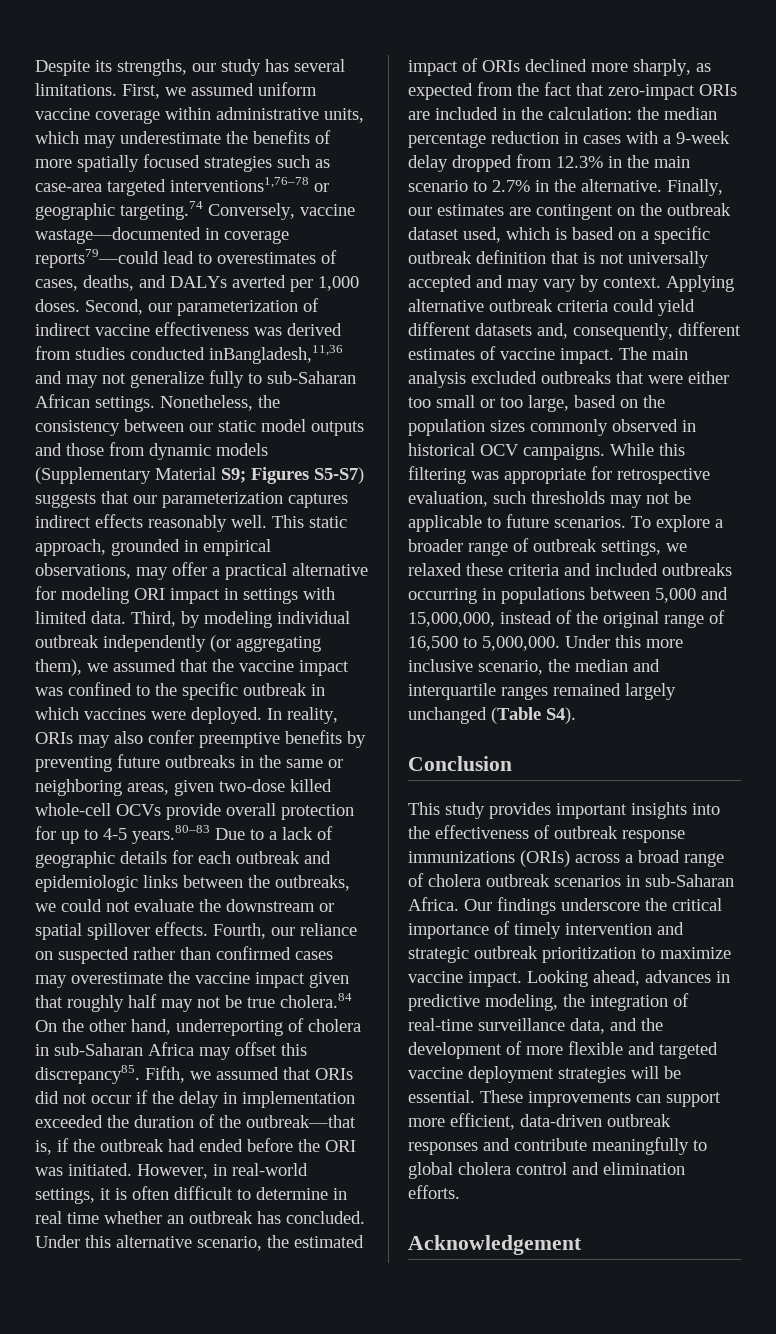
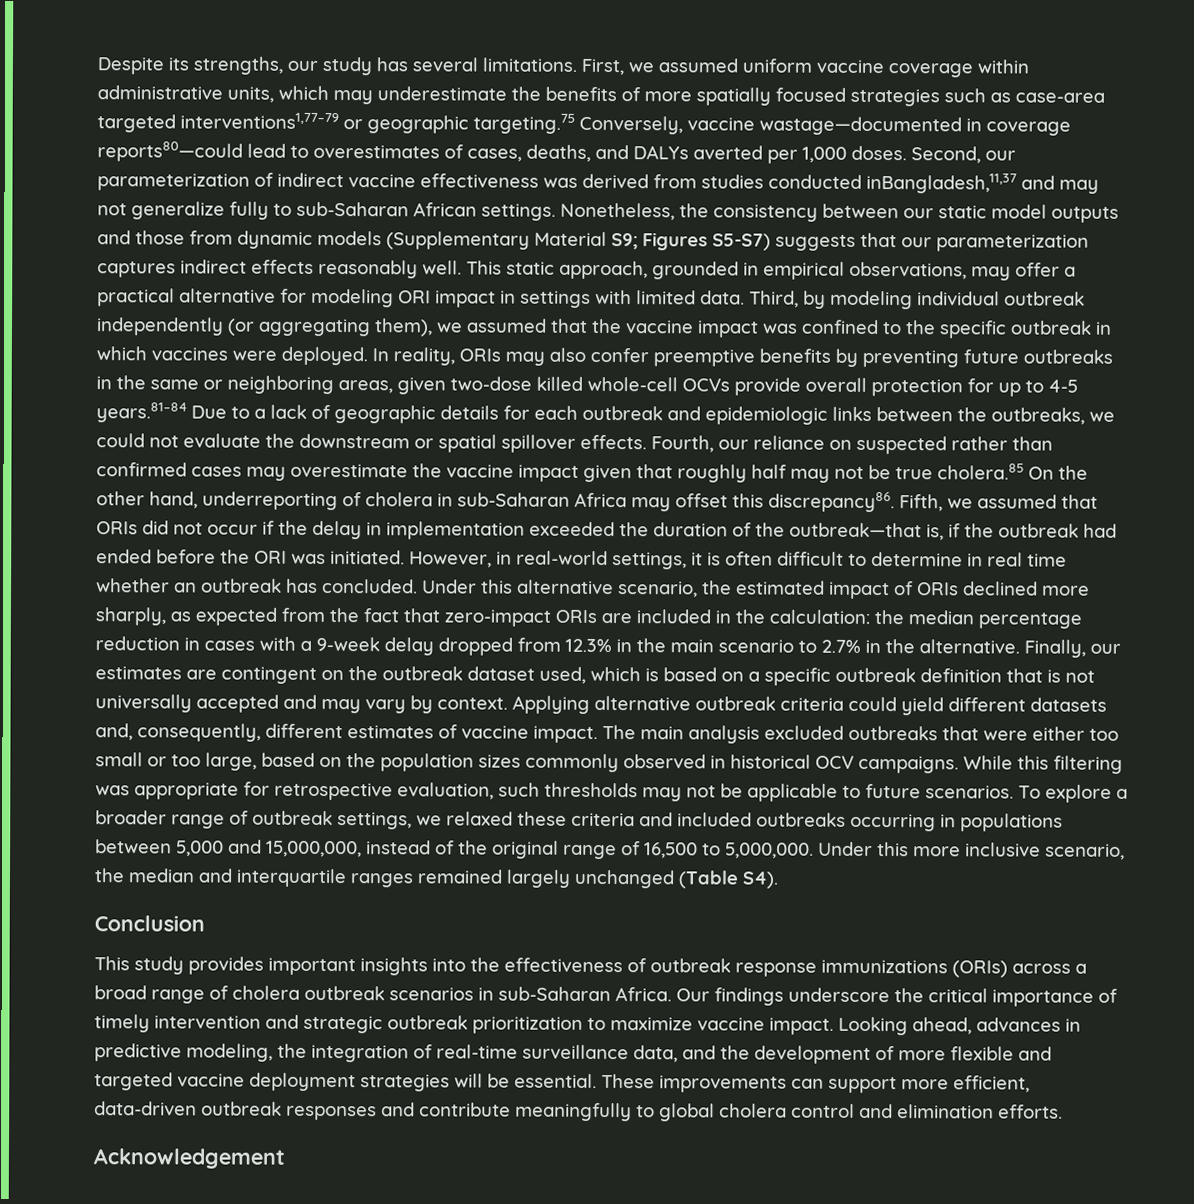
[170,177,309,192] interventions1,76–78 -> [180,112,339,130] interventions1,77–79
[120,201,203,220] targeting.74 -> [473,113,575,134] targeting.75
[35,249,159,268] reports79—could -> [97,141,243,162] reports80—could
[209,345,343,364] inBangladesh,11,36 -> [866,172,1017,194] inBangladesh,11,37
[132,825,210,844] years.80–83 -> [96,402,187,423] years.81–84
[280,993,352,1008] cholera.84 -> [937,463,1024,480] cholera.85
[35,1065,140,1084] discrepancy85. -> [768,491,895,513] discrepancy86.

